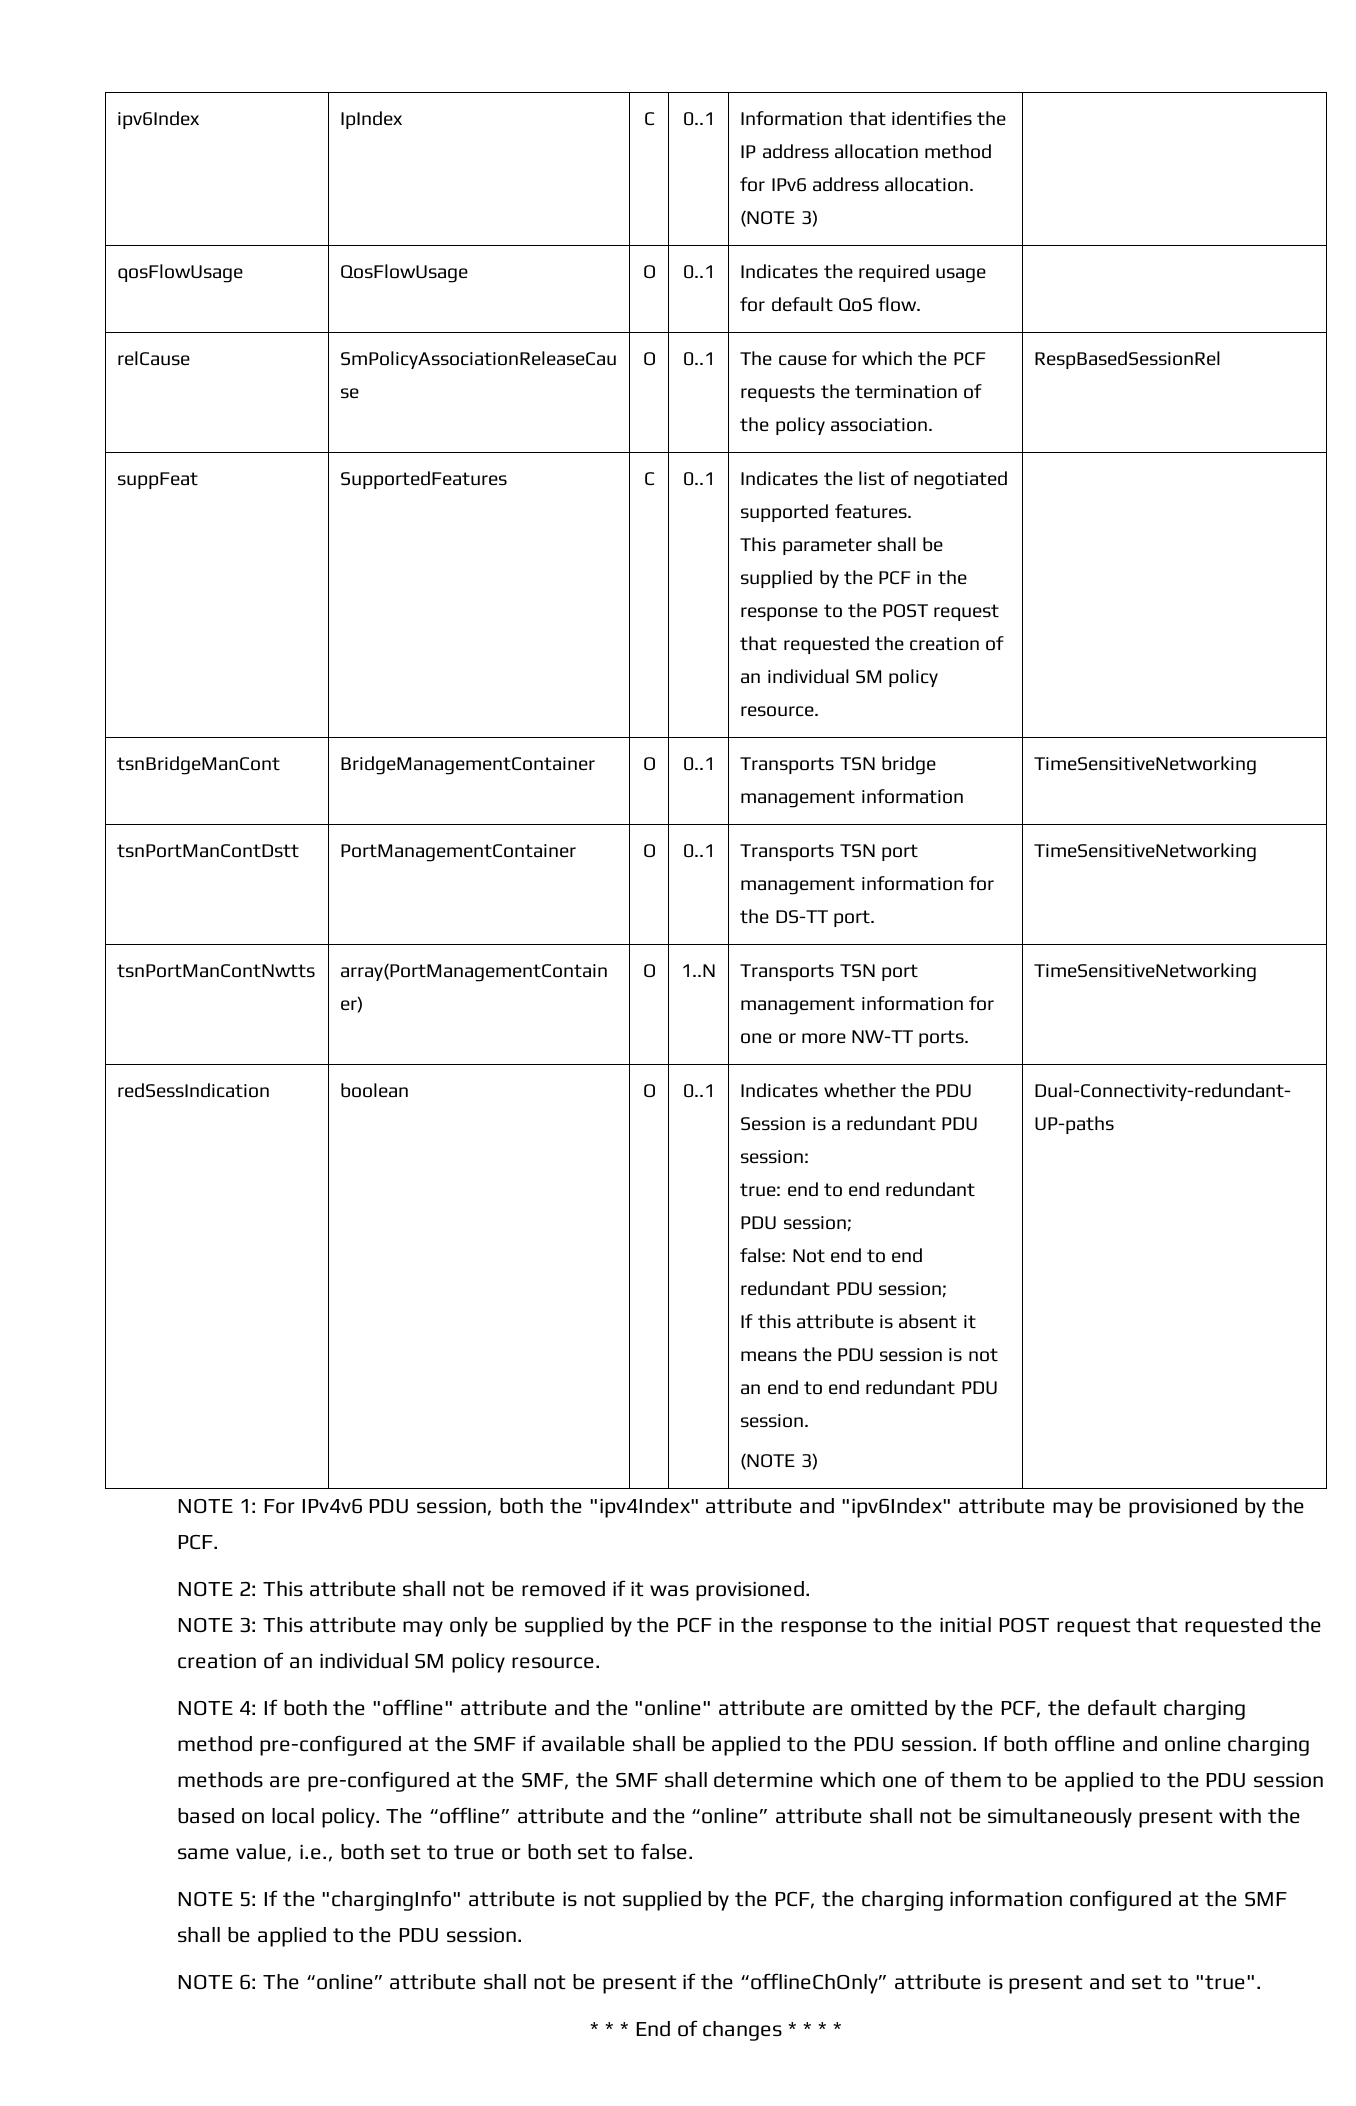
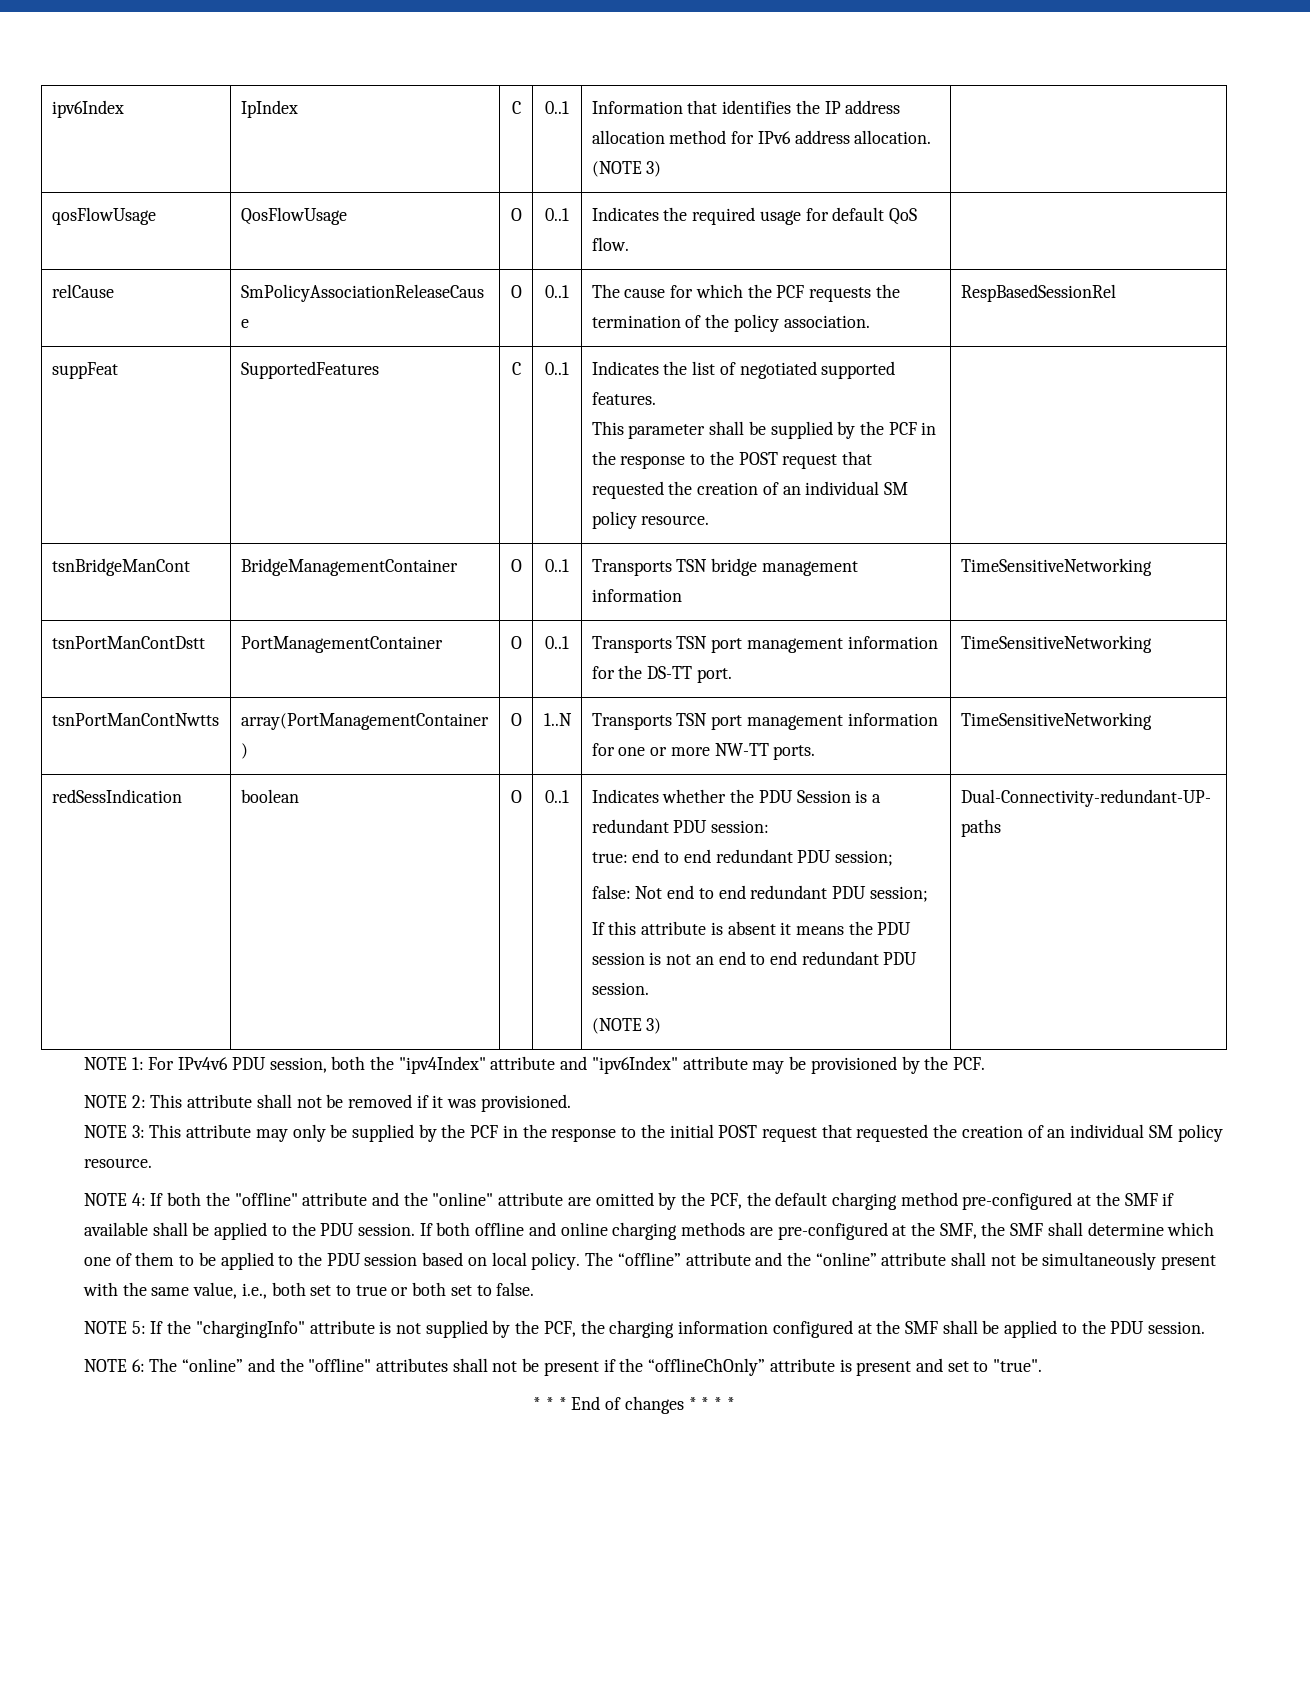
[389,1973,478,1990] attribute -> [247,1358,449,1372] and the "offline" attributes

